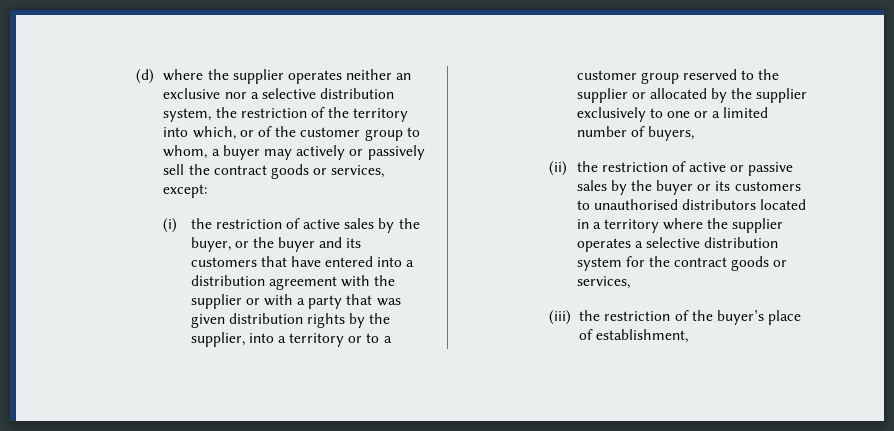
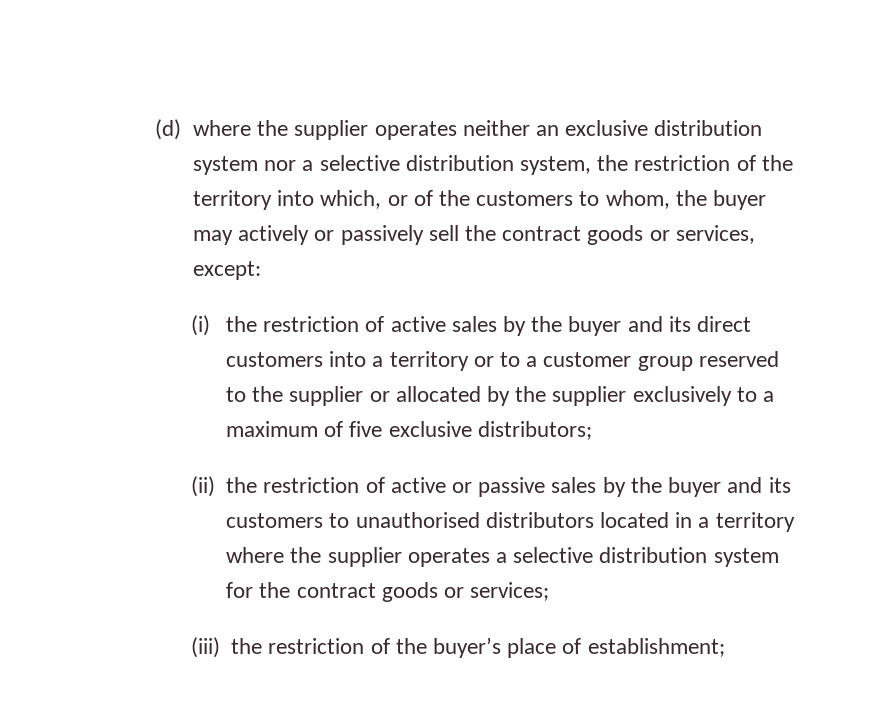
(221, 93) none -> [654,120,763,136] [192,156,258,175] distribution system
[300,127,403,141] customer group -> [476,191,574,206] customers
[211,149,220,156] a -> [675,190,707,206] the
[190,237,362,252] [190,256,415,267] [190,275,396,290] [190,294,401,309] [190,313,391,328] [190,332,245,347] buyer, or the buyer and its customers that have entered into a distribution agreement with the supplier or with a party that was given distribution rights by the supplier, -> [568,316,752,336] [225,352,323,367] buyer and its direct customers
[666,107,769,118] [576,126,694,141] one or a limited number of buyers, -> [763,391,775,402] [225,421,592,440] a maximum of five exclusive distributors;
[697,184,712,191] or -> [727,477,763,493] and
[576,276,630,289] services, -> [470,582,550,601] services;
[596,329,689,343] establishment, -> [587,638,725,657] establishment;

